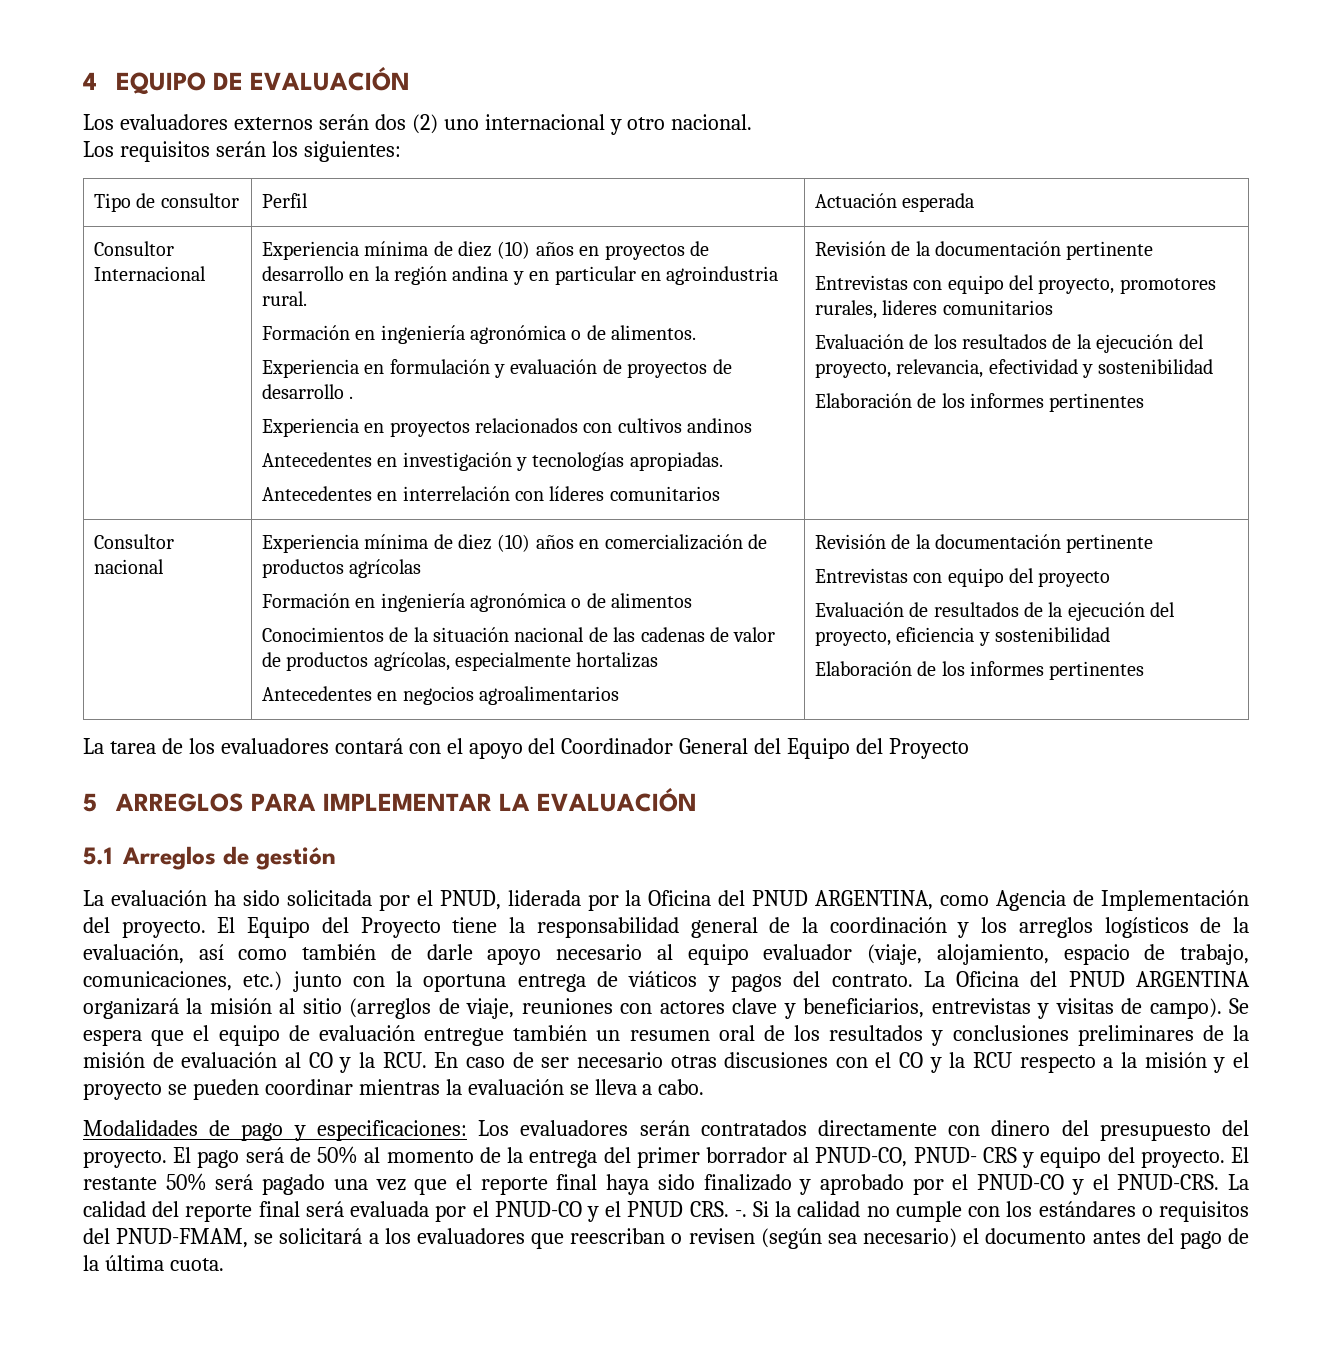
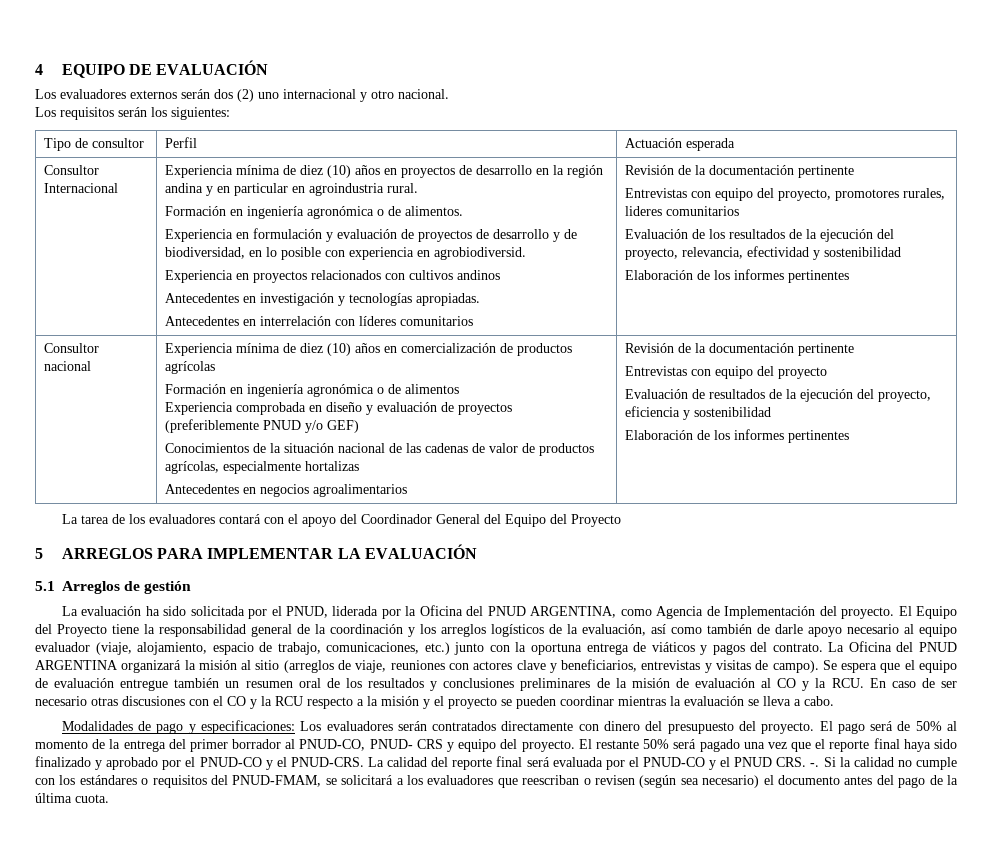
[349,396,354,399] . -> [553,229,578,242] [165,247,527,260] y de biodiversidad, en lo posible con experiencia en agrobiodiversid.
(693, 600) none -> [165,402,513,415] [165,419,360,433] // Experiencia comprobada en diseño y evaluación de proyectos (preferiblemente PNUD y/o GEF)

